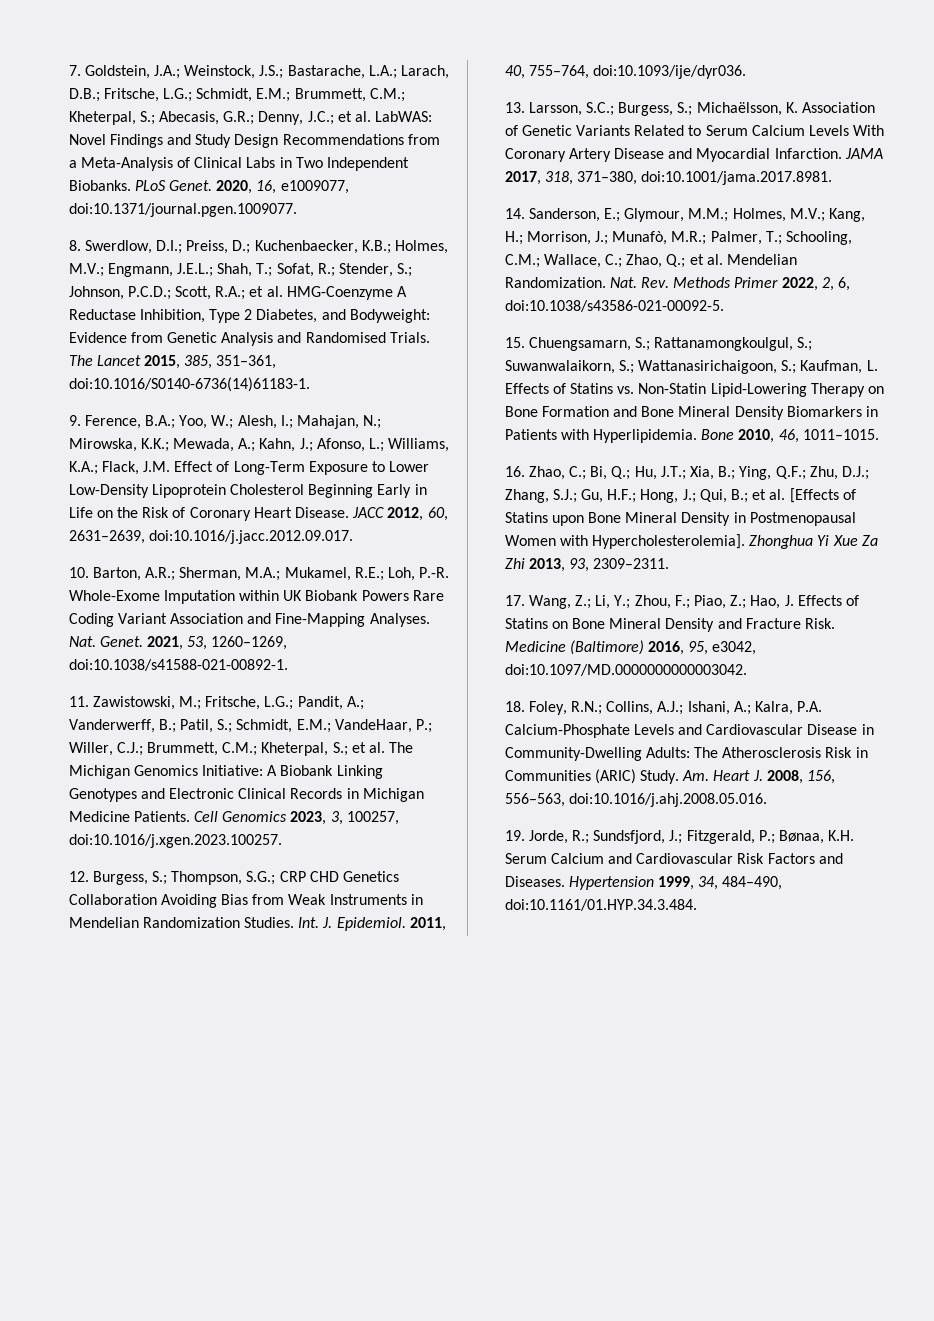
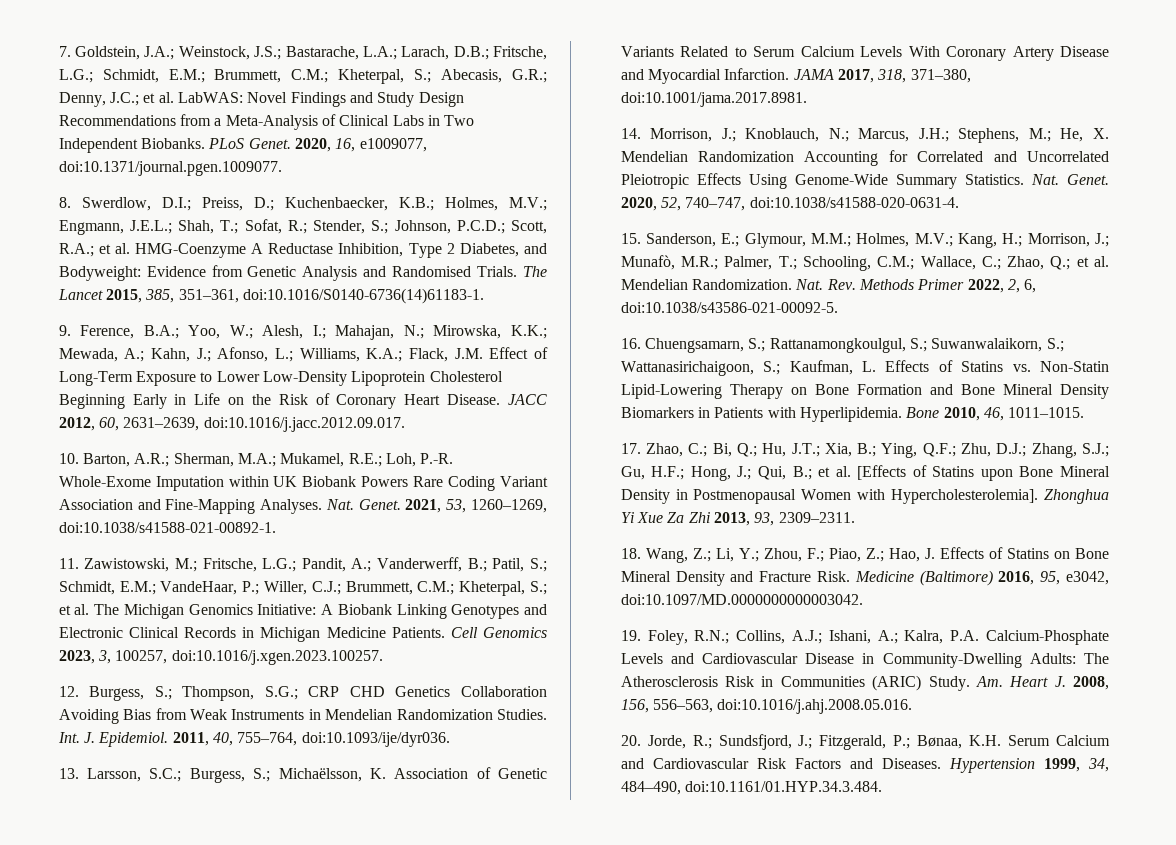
(525, 213) none -> [650,128,1109,143] [620,150,1109,166] [620,173,1109,189] [620,197,959,211] [620,233,641,244] Morrison, J.; Knoblauch, N.; Marcus, J.H.; Stephens, M.; He, X. Mendelian Randomization Accounting for Correlated and Uncorrelated Pleiotropic Effects Using Genome-Wide Summary Statistics. Nat. Genet. 2020, 52, 740–747, doi:10.1038/s41588-020-0631-4. // 15.
[504,337,525,348] 15. -> [620,338,641,349] 16.
[504,466,525,477] 16. -> [620,443,641,454] 17.
[504,595,525,606] 17. -> [620,548,641,559] 18.
[504,701,525,712] 18. -> [620,630,641,641] 19.
[504,830,525,841] 19. -> [620,735,641,746] 20.

